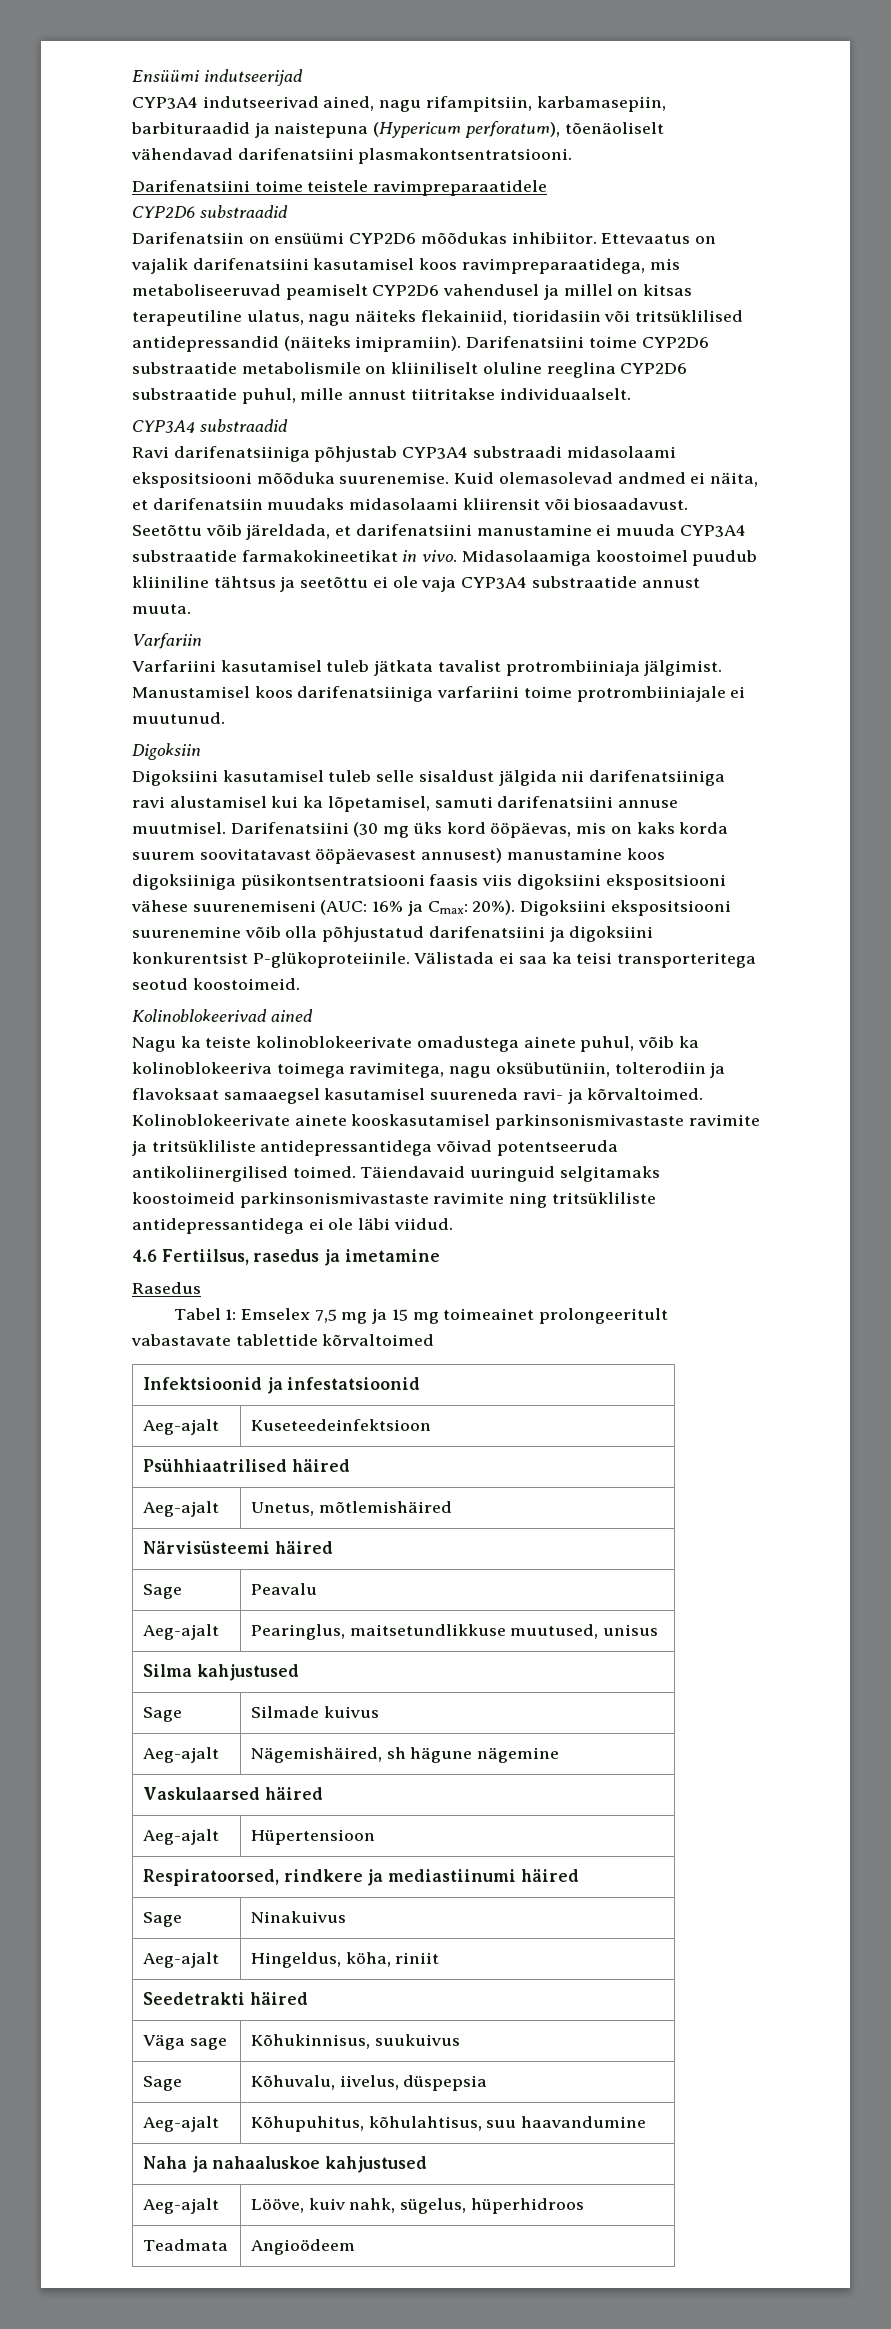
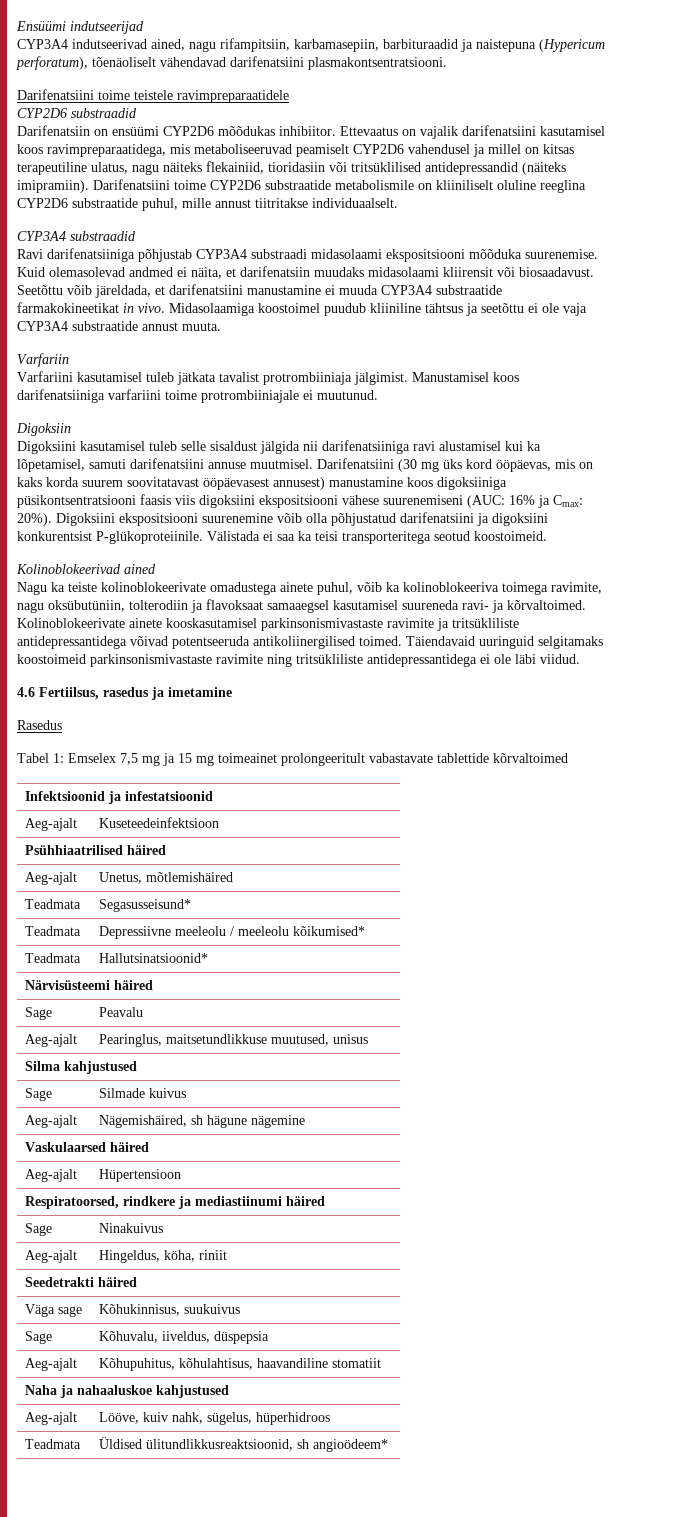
[349,1062,445,1078] ravimitega, -> [551,582,602,594] ravimite,
(452, 1507) none -> [24,899,81,909] [98,899,191,912] [24,926,81,936] [98,926,365,939] [24,953,81,963] [98,953,208,963] // Teadmata | Segasusseisund* // Teadmata | Depressiivne meeleolu / meeleolu kõikumised* // Teadmata | Hallutsinatsioonid*
[339,2075,399,2090] iivelus, -> [161,1331,210,1343] iiveldus,
[486,2116,647,2128] suu haavandumine -> [256,1358,381,1368] haavandiline stomatiit
[251,2239,356,2255] Angioödeem -> [98,1437,388,1452] Üldised ülitundlikkusreaktsioonid, sh angioödeem*

